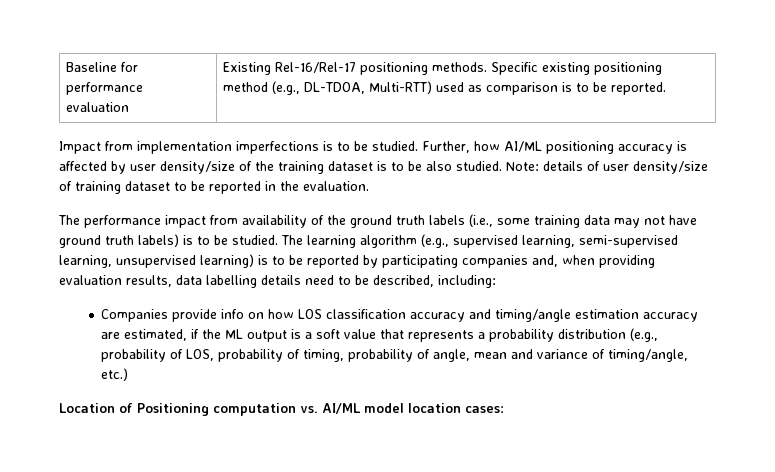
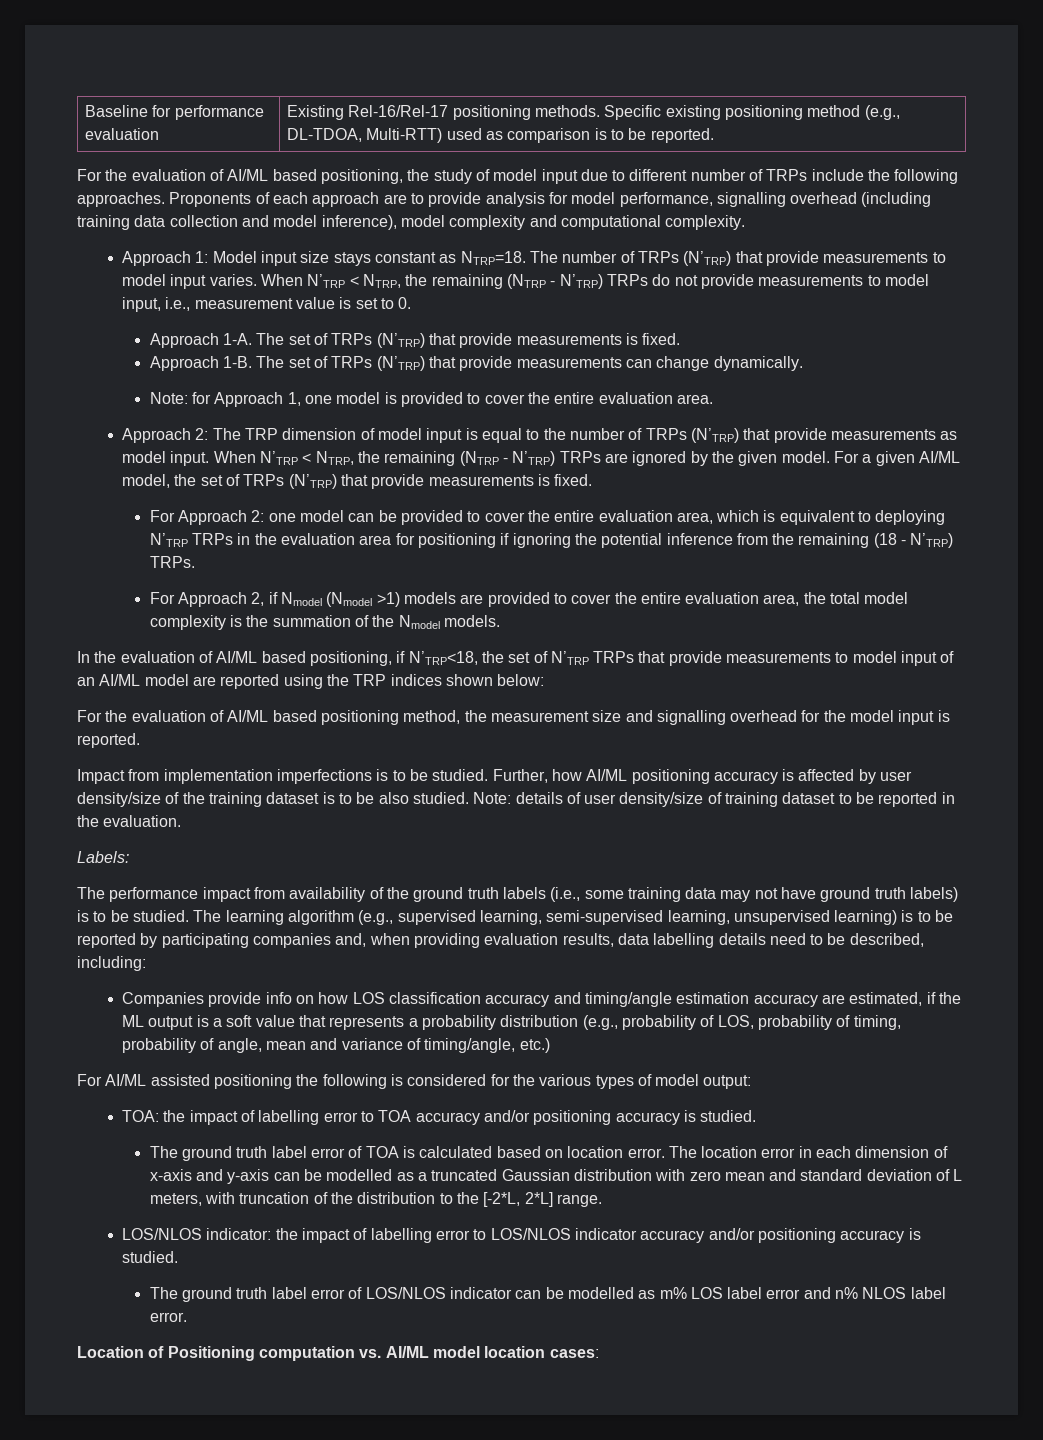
(667, 88) none -> [77,169,959,184] [77,192,932,207] [77,215,746,230] [122,251,946,266] [122,274,929,289] [122,297,412,312] [149,333,681,348] [149,356,803,371] [149,392,713,407] [122,428,958,443] [122,451,960,466] [122,474,593,489] [149,510,946,525] [149,533,954,548] [149,556,195,568] [149,592,909,607] [149,615,500,630] [77,651,955,666] [77,674,545,689] [77,710,950,725] [77,733,140,748] // For the evaluation of AI/ML based positioning, the study of model input due to different number of TRPs include the following approaches. Proponents of each approach are to provide analysis for model performance, signalling overhead (including training data collection and model inference), model complexity and computational complexity. // Approach 1: Model input size stays constant as NTRP=18. The number of TRPs (N’TRP) that provide measurements to model input varies. When N’TRP < NTRP, the remaining (NTRP - N’TRP) TRPs do not provide measurements to model input, i.e., measurement value is set to 0. // Approach 1-A. The set of TRPs (N’TRP) that provide measurements is fixed. // Approach 1-B. The set of TRPs (N’TRP) that provide measurements can change dynamically. // Note: for Approach 1, one model is provided to cover the entire evaluation area. // Approach 2: The TRP dimension of model input is equal to the number of TRPs (N’TRP) that provide measurements as model input. When N’TRP < NTRP, the remaining (NTRP - N’TRP) TRPs are ignored by the given model. For a given AI/ML model, the set of TRPs (N’TRP) that provide measurements is fixed. // For Approach 2: one model can be provided to cover the entire evaluation area, which is equivalent to deploying N’TRP TRPs in the evaluation area for positioning if ignoring the potential inference from the remaining (18 - N’TRP) TRPs. // For Approach 2, if Nmodel (Nmodel >1) models are provided to cover the entire evaluation area, the total model complexity is the summation of the Nmodel models. // In the evaluation of AI/ML based positioning, if N’TRP<18, the set of N’TRP TRPs that provide measurements to model input of an AI/ML model are reported using the TRP indices shown below: // For the evaluation of AI/ML based positioning method, the measurement size and signalling overhead for the model input is reported.
(369, 186) none -> [77,851,129,863] // Labels:
(129, 374) none -> [77,1074,752,1089] [122,1110,757,1125] [149,1146,948,1161] [149,1169,963,1184] [149,1192,602,1207] [122,1228,921,1243] [122,1251,179,1263] [149,1287,946,1302] [149,1312,187,1322] // For AI/ML assisted positioning the following is considered for the various types of model output: // TOA: the impact of labelling error to TOA accuracy and/or positioning accuracy is studied. // The ground truth label error of TOA is calculated based on location error. The location error in each dimension of x-axis and y-axis can be modelled as a truncated Gaussian distribution with zero mean and standard deviation of L meters, with truncation of the distribution to the [-2*L, 2*L] range. // LOS/NLOS indicator: the impact of labelling error to LOS/NLOS indicator accuracy and/or positioning accuracy is studied. // The ground truth label error of LOS/NLOS indicator can be modelled as m% LOS label error and n% NLOS label error.

